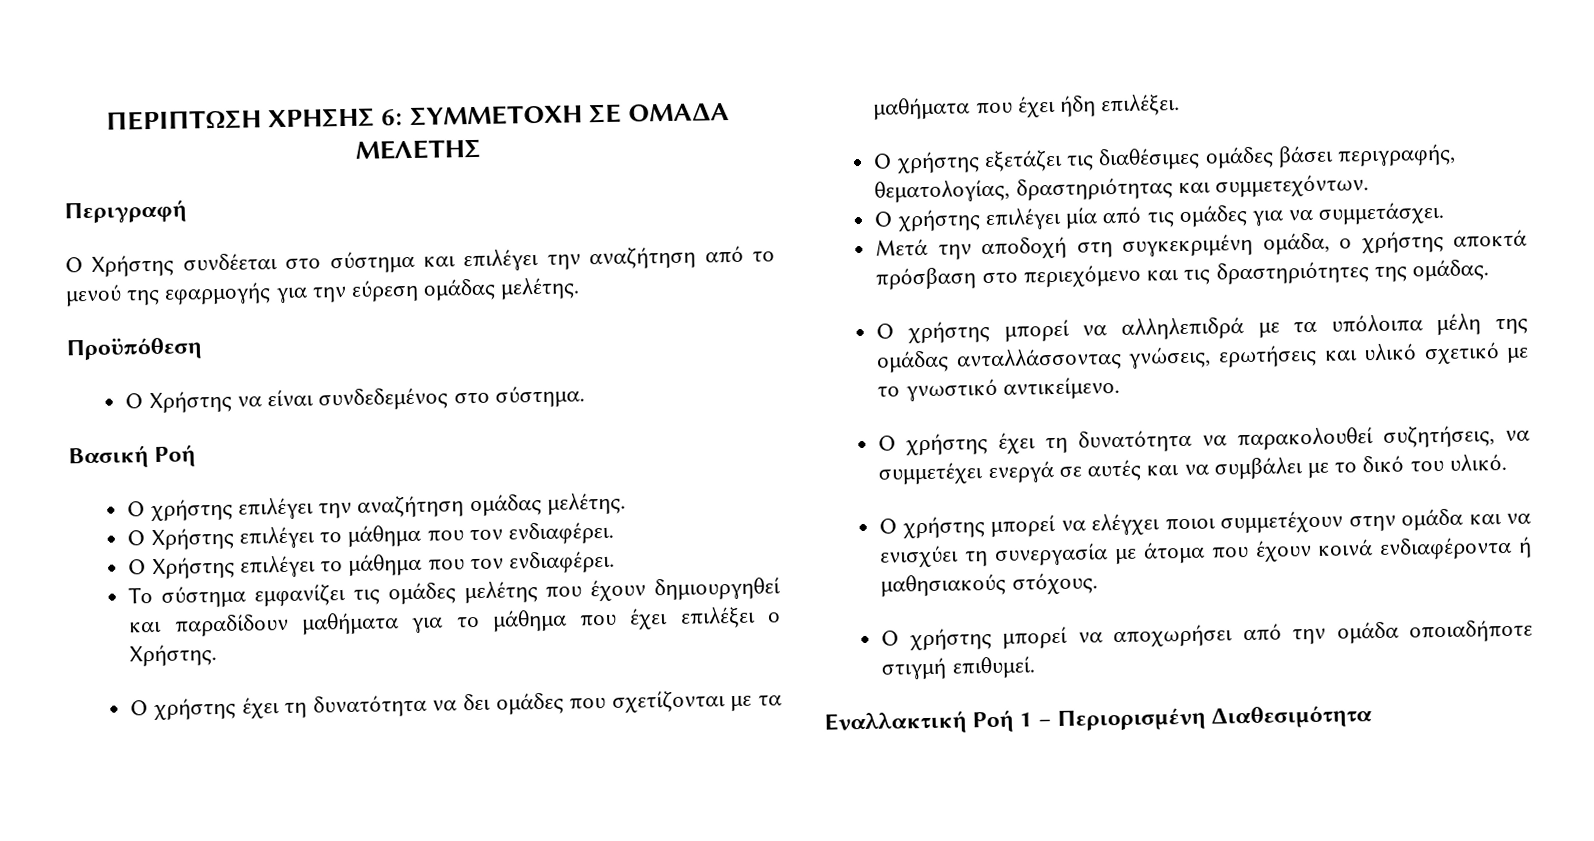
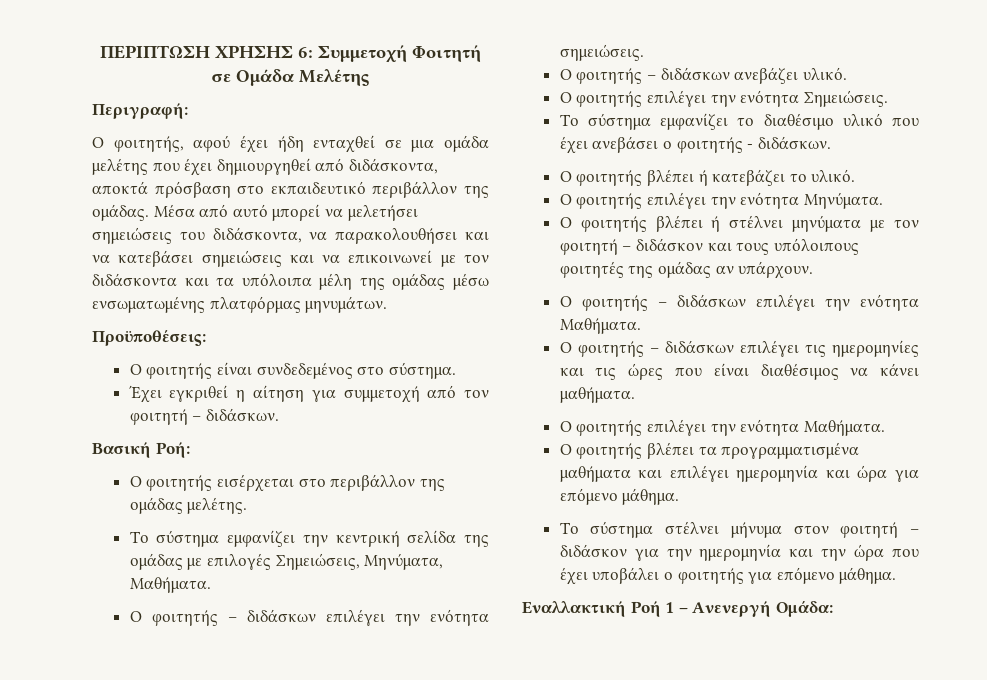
[409,103,730,126] [355,138,481,160] [64,199,187,224] [65,245,775,277] [65,276,581,307] [66,337,202,361] [125,390,262,414] ΣΥΜΜΕΤΟΧΗ ΣΕ ΟΜΑΔΑ ΜΕΛΕΤΗΣ // Περιγραφή // Ο Χρήστης συνδέεται στο σύστημα και επιλέγει την αναζήτηση από το μενού της εφαρμογής για την εύρεση ομάδας μελέτης. // Προϋπόθεση // Ο Χρήστης να -> [318,45,481,63] [212,69,369,86] [92,103,188,119] [92,135,489,153] [92,158,438,176] [92,181,489,198] [92,204,418,221] [92,227,490,244] [92,250,489,267] [92,273,489,290] [92,296,388,313] [92,330,206,346] [129,363,213,379] Συμμετοχή Φοιτητή σε Ομάδα Μελέτης // Περιγραφή: // Ο φοιτητής, αφού έχει ήδη ενταχθεί σε μια ομάδα μελέτης που έχει δημιουργηθεί από διδάσκοντα, αποκτά πρόσβαση στο εκπαιδευτικό περιβάλλον της ομάδας. Μέσα από αυτό μπορεί να μελετήσει σημειώσεις του διδάσκοντα, να παρακολουθήσει και να κατεβάσει σημειώσεις και να επικοινωνεί με τον διδάσκοντα και τα υπόλοιπα μέλη της ομάδας μέσω ενσωματωμένης πλατφόρμας μηνυμάτων. // Προϋποθέσεις: // Ο φοιτητής
(585, 396) none -> [128,385,490,403] [129,408,279,425] // Έχει εγκριθεί η αίτηση για συμμετοχή από τον φοιτητή – διδάσκων.
[154,444,197,467] [127,491,626,522] [127,521,614,551] [128,550,615,580] [128,577,781,608] [129,605,782,637] [129,644,218,667] [130,690,782,721] [873,93,1181,120] [873,143,1456,174] [874,174,1370,203] [874,201,1446,232] [875,229,1527,260] [875,259,1489,290] [876,312,1528,344] [876,342,1529,373] [877,376,1120,402] [878,425,1530,456] [878,452,1507,485] [879,508,1531,539] [879,536,1532,568] [880,572,1098,597] [881,619,1533,651] [881,656,1036,680] Ροή // Ο χρήστης επιλέγει την αναζήτηση ομάδας μελέτης. // Ο Χρήστης επιλέγει το μάθημα που τον ενδιαφέρει. // Ο Χρήστης επιλέγει το μάθημα που τον ενδιαφέρει. // Το σύστημα εμφανίζει τις ομάδες μελέτης που έχουν δημιουργηθεί και παραδίδουν μαθήματα για το μάθημα που έχει επιλέξει ο Χρήστης. // Ο χρήστης έχει τη δυνατότητα να δει ομάδες που σχετίζονται με τα μαθήματα που έχει ήδη επιλέξει. // Ο χρήστης εξετάζει τις διαθέσιμες ομάδες βάσει περιγραφής, θεματολογίας, δραστηριότητας και συμμετεχόντων. // Ο χρήστης επιλέγει μία από τις ομάδες για να συμμετάσχει. // Μετά την αποδοχή στη συγκεκριμένη ομάδα, ο χρήστης αποκτά πρόσβαση στο περιεχόμενο και τις δραστηριότητες της ομάδας. // Ο χρήστης μπορεί να αλληλεπιδρά με τα υπόλοιπα μέλη της ομάδας ανταλλάσσοντας γνώσεις, ερωτήσεις και υλικό σχετικό με το γνωστικό αντικείμενο. // Ο χρήστης έχει τη δυνατότητα να παρακολουθεί συζητήσεις, να συμμετέχει ενεργά σε αυτές και να συμβάλει με το δικό του υλικό. // Ο χρήστης μπορεί να ελέγχει ποιοι συμμετέχουν στην ομάδα και να ενισχύει τη συνεργασία με άτομα που έχουν κοινά ενδιαφέροντα ή μαθησιακούς στόχους. // Ο χρήστης μπορεί να αποχωρήσει από την ομάδα οποιαδήποτε στιγμή επιθυμεί. -> [155,442,190,458] [129,474,445,492] [129,497,248,514] [129,530,489,547] [129,553,444,570] [129,577,211,593] [129,609,489,626] [559,44,644,61] [559,67,847,84] [559,90,888,107] [559,113,919,130] [559,136,831,154] [559,169,856,186] [559,192,883,209] [559,215,919,232] [559,238,859,255] [559,261,814,279] [559,294,919,311] [559,318,641,334] [559,340,919,357] [559,363,919,380] [559,387,635,403] [559,419,885,436] [559,442,860,459] [559,465,919,482] [559,488,680,505] [559,521,919,538] [559,544,920,561] [559,567,897,585] Ροή: // Ο φοιτητής εισέρχεται στο περιβάλλον της ομάδας μελέτης. // Το σύστημα εμφανίζει την κεντρική σελίδα της ομάδας με επιλογές Σημειώσεις, Μηνύματα, Μαθήματα. // Ο φοιτητής – διδάσκων επιλέγει την ενότητα σημειώσεις. // Ο φοιτητής – διδάσκων ανεβάζει υλικό. // Ο φοιτητής επιλέγει την ενότητα Σημειώσεις. // Το σύστημα εμφανίζει το διαθέσιμο υλικό που έχει ανεβάσει ο φοιτητής - διδάσκων. // Ο φοιτητής βλέπει ή κατεβάζει το υλικό. // Ο φοιτητής επιλέγει την ενότητα Μηνύματα. // Ο φοιτητής βλέπει ή στέλνει μηνύματα με τον φοιτητή – διδάσκον και τους υπόλοιπους φοιτητές της ομάδας αν υπάρχουν. // Ο φοιτητής – διδάσκων επιλέγει την ενότητα Μαθήματα. // Ο φοιτητής – διδάσκων επιλέγει τις ημερομηνίες και τις ώρες που είναι διαθέσιμος να κάνει μαθήματα. // Ο φοιτητής επιλέγει την ενότητα Μαθήματα. // Ο φοιτητής βλέπει τα προγραμματισμένα μαθήματα και επιλέγει ημερομηνία και ώρα για επόμενο μάθημα. // Το σύστημα στέλνει μήνυμα στον φοιτητή – διδάσκον για την ημερομηνία και την ώρα που έχει υποβάλει ο φοιτητής για επόμενο μάθημα.
[1056,705,1373,732] Περιορισμένη Διαθεσιμότητα -> [692,600,833,617] Ανενεργή Ομάδα:

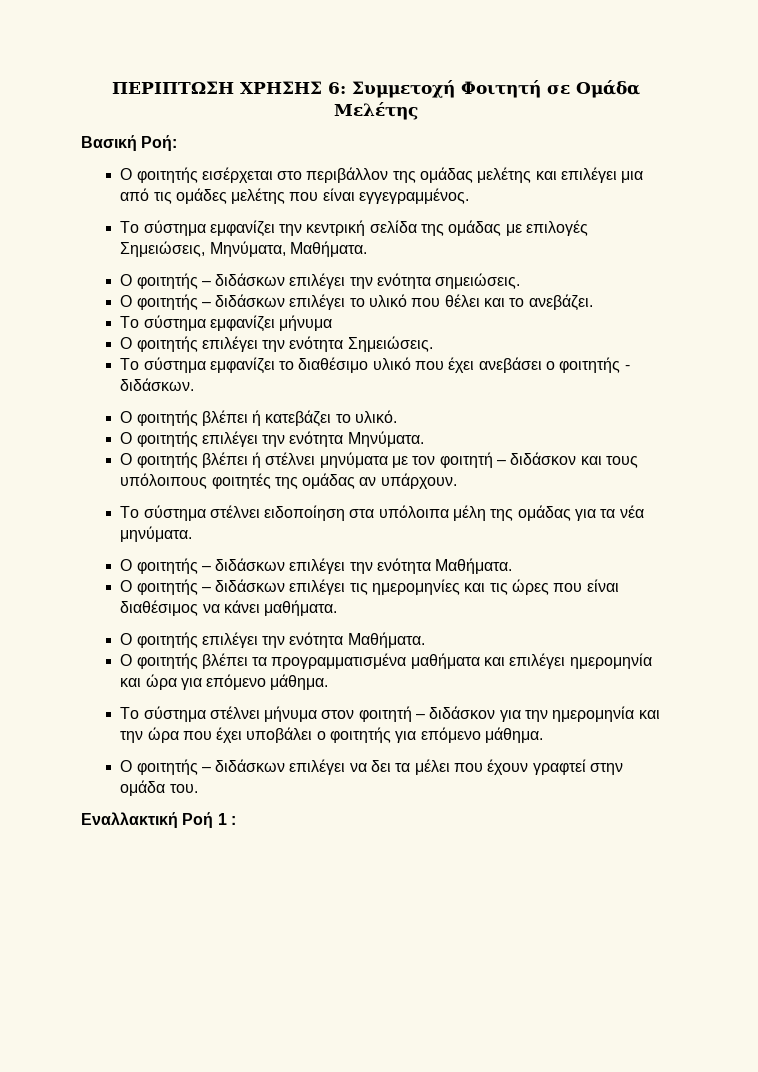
[92,103,188,119] [92,135,489,153] [92,158,438,176] [92,181,489,198] [92,204,418,221] [92,227,490,244] [92,250,489,267] [92,273,489,290] [92,296,388,313] [92,330,206,346] [129,362,456,379] [128,385,490,403] [129,408,279,425] // Περιγραφή: // Ο φοιτητής, αφού έχει ήδη ενταχθεί σε μια ομάδα μελέτης που έχει δημιουργηθεί από διδάσκοντα, αποκτά πρόσβαση στο εκπαιδευτικό περιβάλλον της ομάδας. Μέσα από αυτό μπορεί να μελετήσει σημειώσεις του διδάσκοντα, να παρακολουθήσει και να κατεβάσει σημειώσεις και να επικοινωνεί με τον διδάσκοντα και τα υπόλοιπα μέλη της ομάδας μέσω ενσωματωμένης πλατφόρμας μηνυμάτων. // Προϋποθέσεις: // Ο φοιτητής είναι συνδεδεμένος στο σύστημα. // Έχει εγκριθεί η αίτηση για συμμετοχή από τον φοιτητή – διδάσκων. -> (418, 111) none
[187,497,248,514] μελέτης. -> [477,167,644,183] [120,188,470,204] μελέτης και επιλέγει μια από τις ομάδες μελέτης που είναι εγγεγραμμένος.
[734,67,847,84] ανεβάζει υλικό. -> [289,294,593,311] [120,315,333,332] επιλέγει το υλικό που θέλει και το ανεβάζει. // Το σύστημα εμφανίζει μήνυμα
(814, 270) none -> [120,505,644,521] [120,526,193,542] // Το σύστημα στέλνει ειδοποίηση στα υπόλοιπα μέλη της ομάδας για τα νέα μηνύματα.
(897, 575) none -> [120,759,624,775] [120,780,198,796] // Ο φοιτητής – διδάσκων επιλέγει να δει τα μέλει που έχουν γραφτεί στην ομάδα του.
[678,600,833,617] – Ανενεργή Ομάδα: -> [230,816,236,825] :

